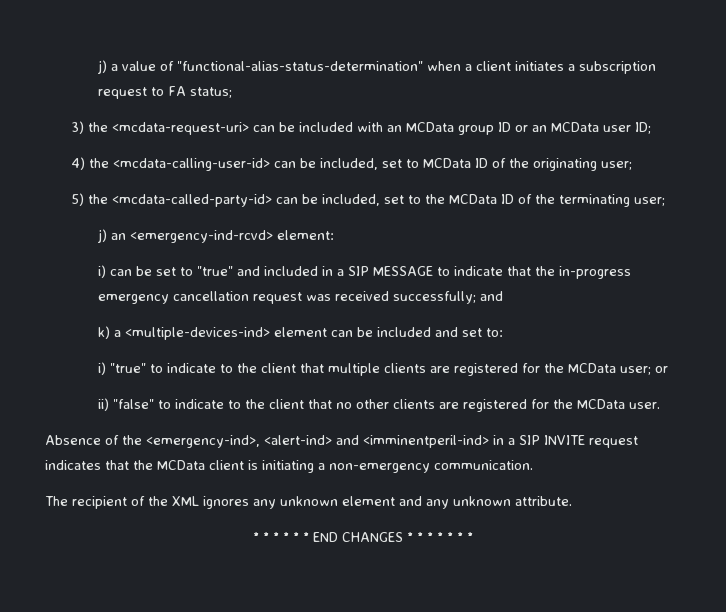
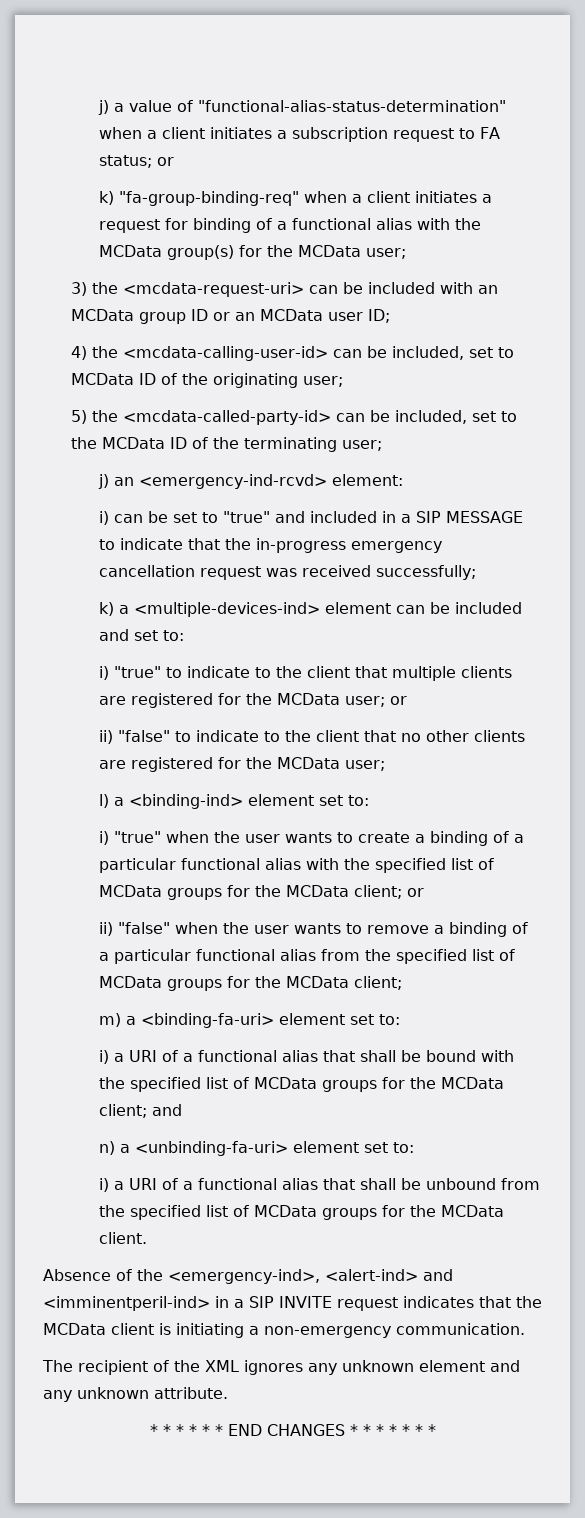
(232, 92) none -> [156,157,174,166] [98,191,492,206] [98,218,481,233] [98,245,406,260] or // k) "fa-group-binding-req" when a client initiates a request for binding of a functional alias with the MCData group(s) for the MCData user;
[479,291,503,301] and -> (476, 572) none
[628,402,660,409] user. -> [344,760,385,771] [98,794,369,809] [98,831,524,846] [98,858,494,873] [98,885,424,900] [98,922,528,937] [98,949,515,964] [98,976,402,991] [98,1013,400,1028] [98,1050,514,1064] [98,1077,504,1092] [98,1104,182,1118] [98,1141,414,1156] [98,1178,540,1192] [98,1205,504,1220] [98,1232,147,1244] user; // l) a <binding-ind> element set to: // i) "true" when the user wants to create a binding of a particular functional alias with the specified list of MCData groups for the MCData client; or // ii) "false" when the user wants to remove a binding of a particular functional alias from the specified list of MCData groups for the MCData client; // m) a <binding-fa-uri> element set to: // i) a URI of a functional alias that shall be bound with the specified list of MCData groups for the MCData client; and // n) a <unbinding-fa-uri> element set to: // i) a URI of a functional alias that shall be unbound from the specified list of MCData groups for the MCData client.

